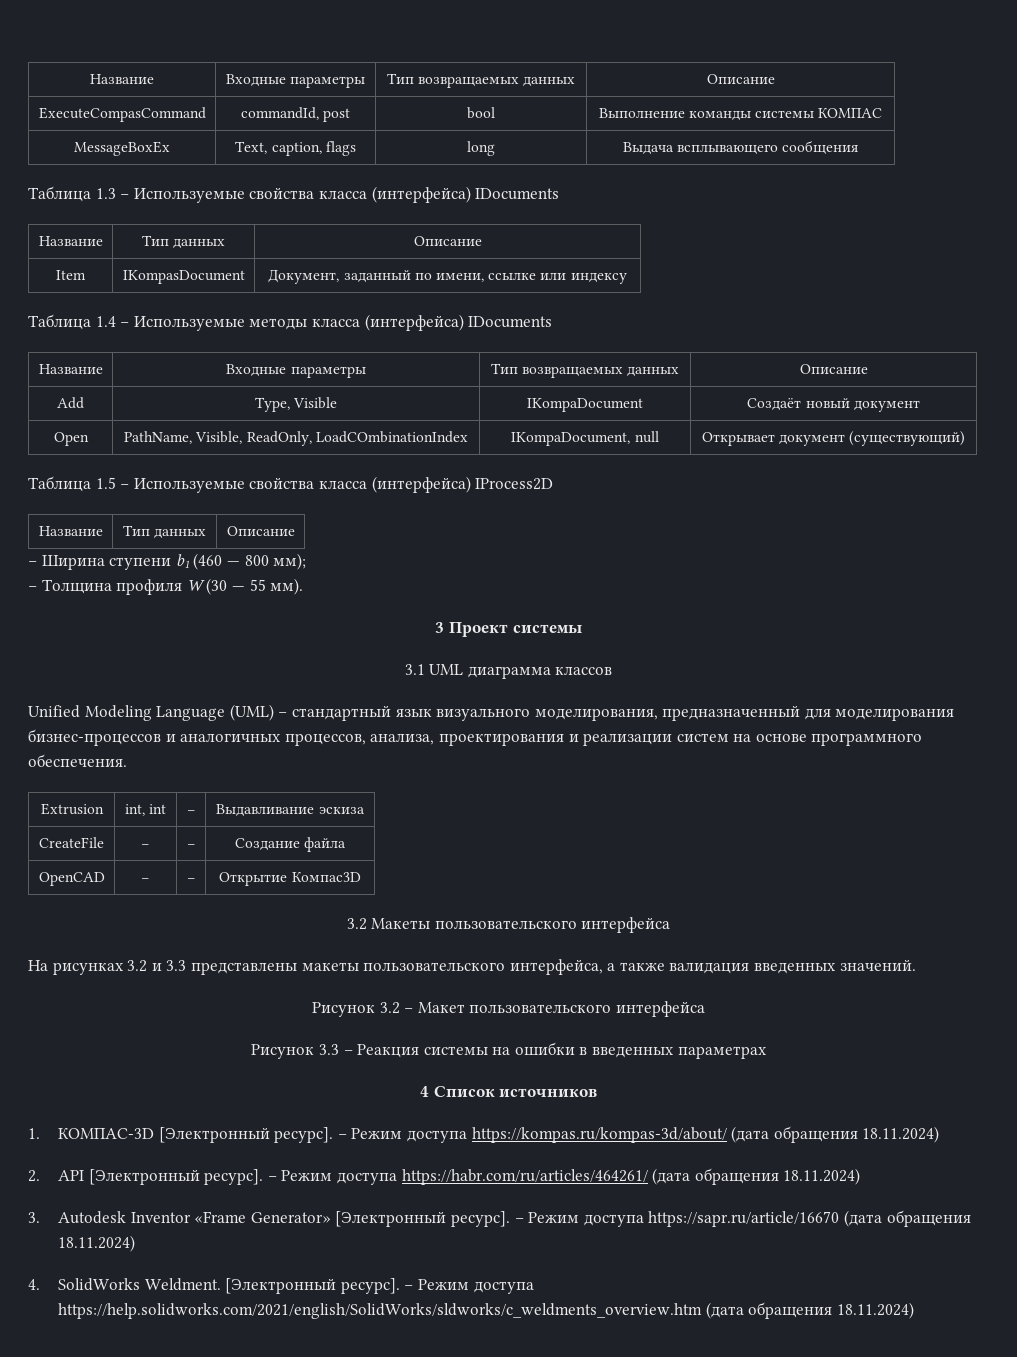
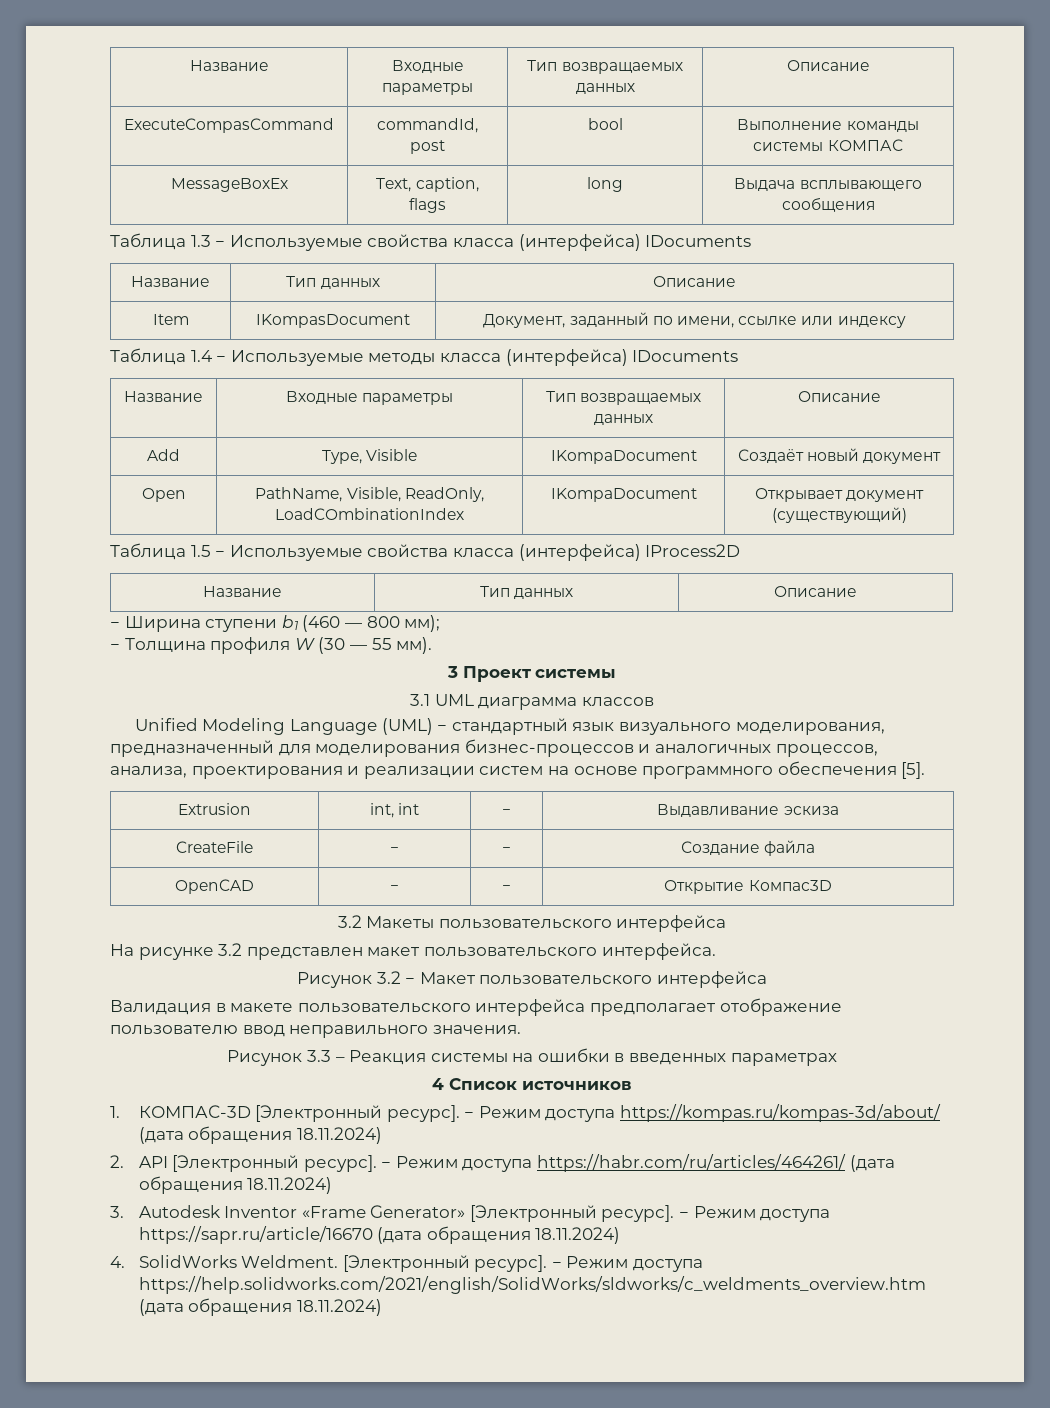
[511,431,659,446] IKompaDocument, null -> [550,488,697,502] IKompaDocument
[28,754,127,767] обеспечения. -> [777,761,926,779] обеспечения [5].
[52,959,916,975] рисунках 3.2 и 3.3 представлены макеты пользовательского интерфейса, а также валидация введенных значений. -> [138,943,716,960] рисунке 3.2 представлен макет пользовательского интерфейса.
(705, 1009) none -> [110,998,842,1016] [110,1025,521,1038] // Валидация в макете пользовательского интерфейса предполагает отображение пользователю ввод неправильного значения.

